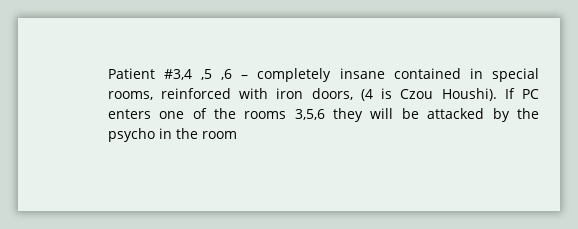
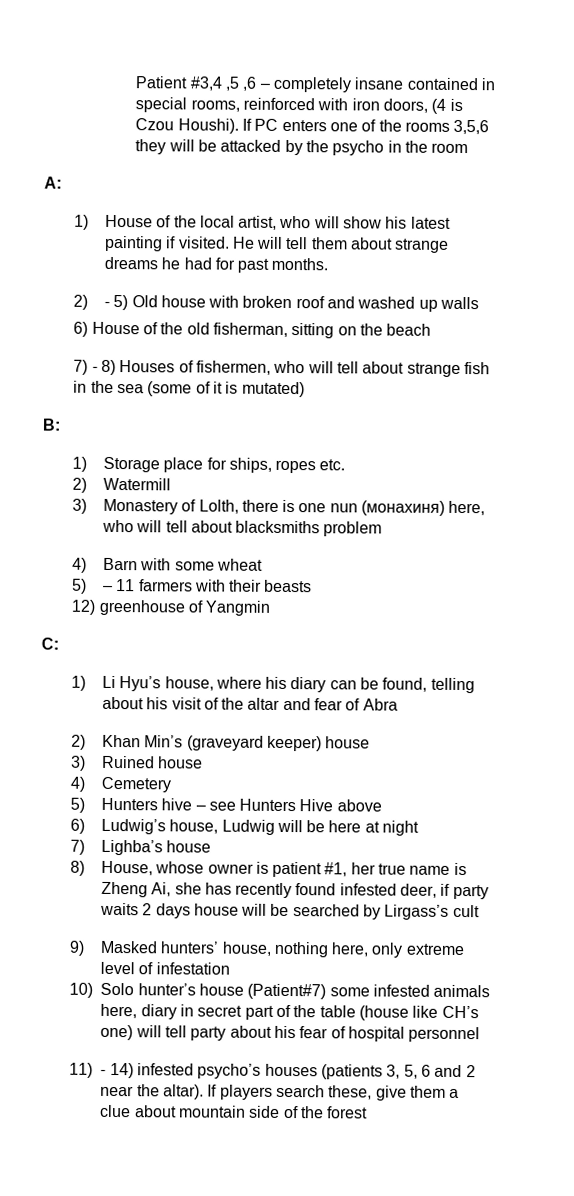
(237, 135) none -> [44,176,62,189] [74,214,451,230] [103,235,450,253] [103,256,329,273] [73,294,480,312] [73,321,432,339] [73,359,490,377] [73,380,305,398] [42,418,61,431] [72,456,346,474] [72,477,171,493] [72,498,486,516] [101,519,383,537] [72,557,263,573] [72,578,313,594] [71,599,271,616] [41,637,59,650] [71,675,475,694] [101,696,398,711] [71,734,371,752] [71,755,204,771] [70,776,171,793] [70,797,382,813] [70,818,420,836] [70,839,212,856] [70,860,467,878] [100,881,489,900] [99,902,480,920] [69,940,465,958] [99,961,230,975] [69,982,491,1000] [100,1003,479,1021] [100,1024,481,1043] [69,1062,476,1080] [100,1084,460,1101] [100,1104,369,1119] // A: // 1) House of the local artist, who will show his latest painting if visited. He will tell them about strange dreams he had for past months. // 2) - 5) Old house with broken roof and washed up walls // 6) House of the old fisherman, sitting on the beach // 7) - 8) Houses of fishermen, who will tell about strange fish in the sea (some of it is mutated) // B: // 1) Storage place for ships, ropes etc. // 2) Watermill // 3) Monastery of Lolth, there is one nun (монахиня) here, who will tell about blacksmiths problem // 4) Barn with some wheat // 5) – 11 farmers with their beasts // 12) greenhouse of Yangmin // C: // 1) Li Hyu’s house, where his diary can be found, telling about his visit of the altar and fear of Abra // 2) Khan Min’s (graveyard keeper) house // 3) Ruined house // 4) Cemetery // 5) Hunters hive – see Hunters Hive above // 6) Ludwig’s house, Ludwig will be here at night // 7) Lighba’s house // 8) House, whose owner is patient #1, her true name is Zheng Ai, she has recently found infested deer, if party waits 2 days house will be searched by Lirgass’s cult // 9) Masked hunters’ house, nothing here, only extreme level of infestation // 10) Solo hunter’s house (Patient#7) some infested animals here, diary in secret part of the table (house like CH’s one) will tell party about his fear of hospital personnel // 11) - 14) infested psycho’s houses (patients 3, 5, 6 and 2 near the altar). If players search these, give them a clue about mountain side of the forest

